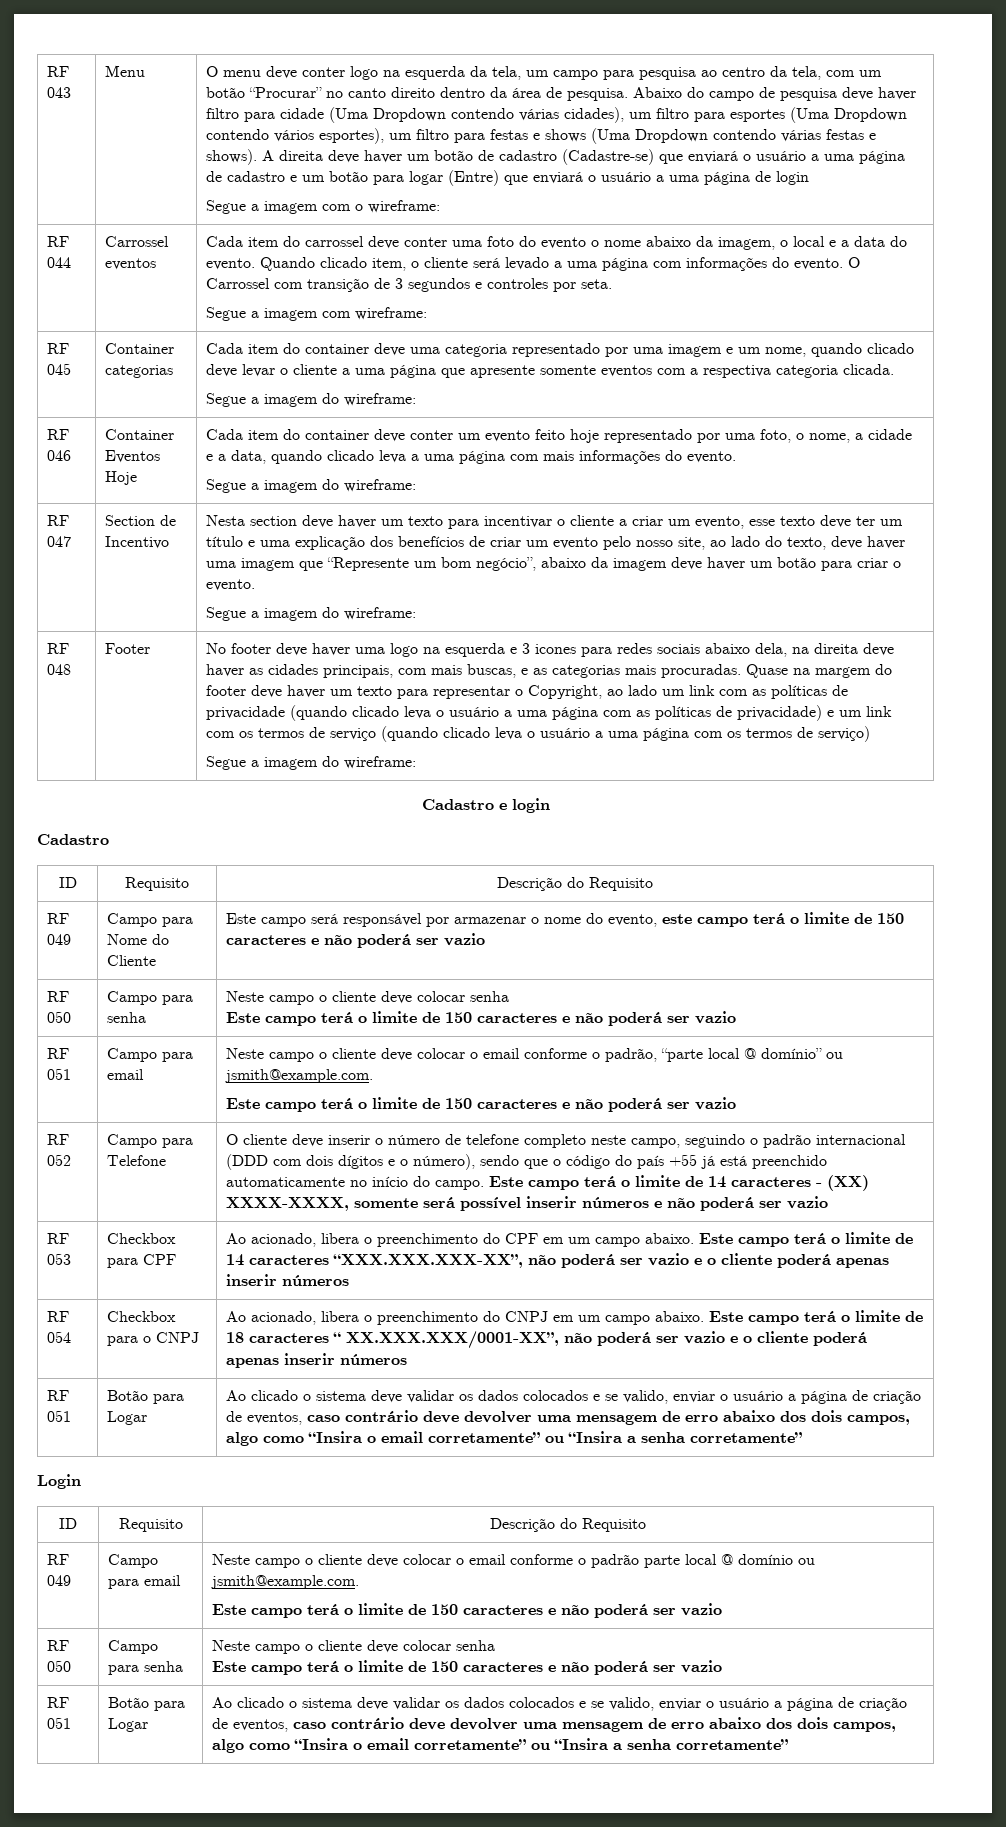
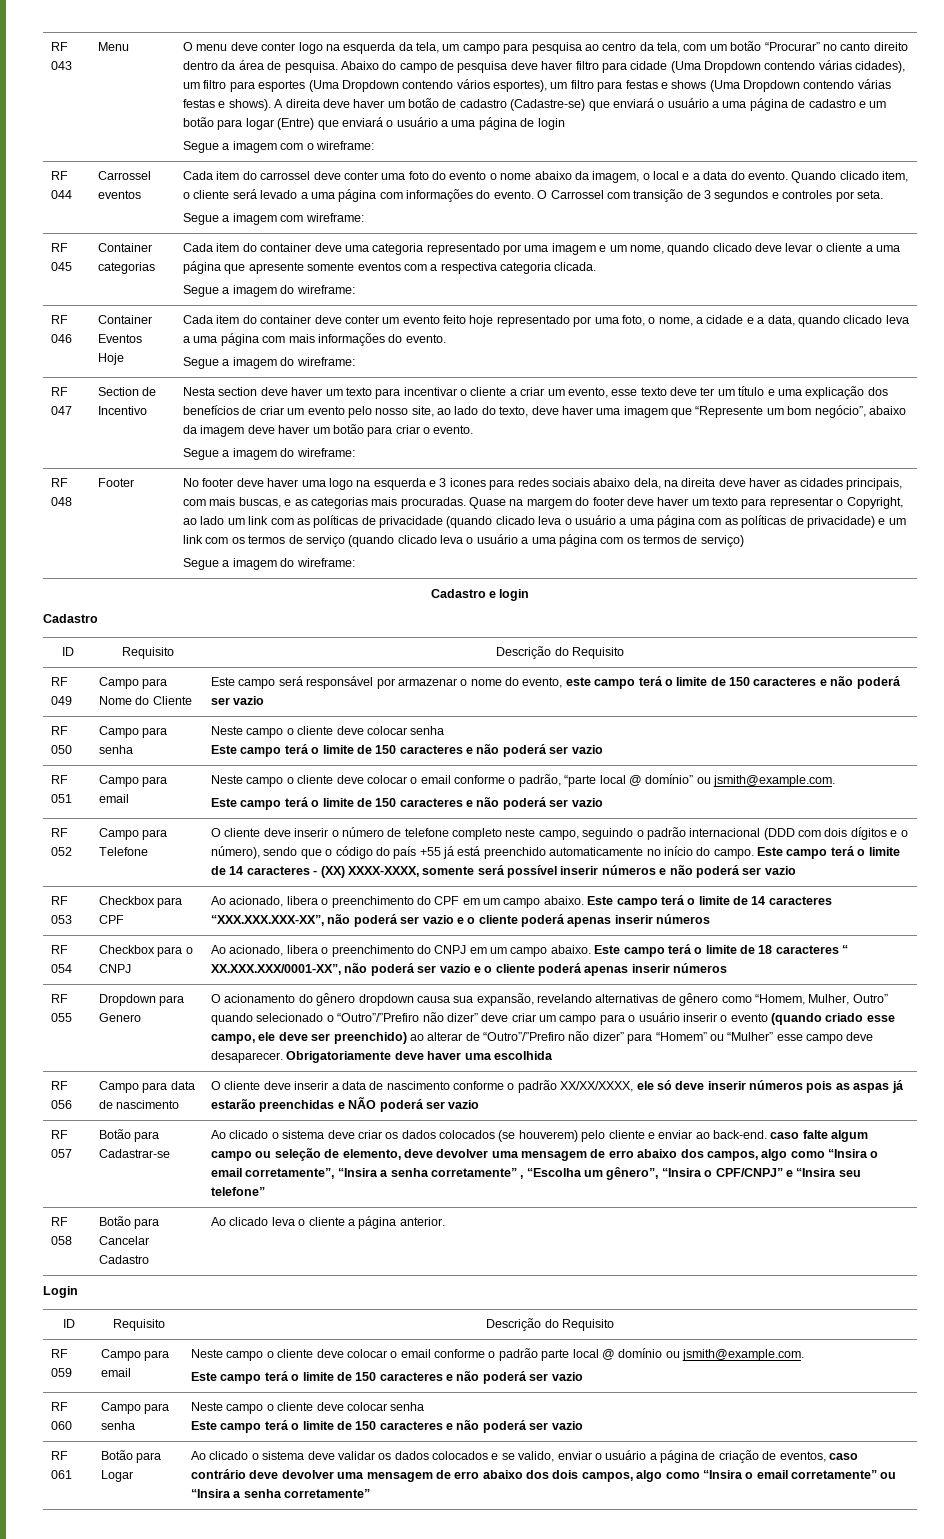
[47,1410,72,1422] 051 -> [51,1013,73,1022] [99,994,185,1006] [99,1013,142,1022] [211,993,888,1006] [211,1012,895,1025] [211,1031,874,1044] [211,1051,553,1063] [51,1081,69,1090] [51,1100,73,1109] [99,1081,195,1093] [99,1100,180,1109] [211,1080,903,1093] [211,1097,480,1112] [51,1130,69,1139] [51,1149,73,1158] [99,1129,160,1142] [99,1149,171,1158] [211,1130,869,1142] [211,1148,879,1161] [211,1167,861,1180] [211,1187,266,1196] [51,1217,69,1226] [51,1236,73,1245] [99,1216,160,1229] [99,1236,150,1245] [99,1255,150,1264] [211,1216,445,1229] [43,1286,78,1298] [62,1319,75,1328] [112,1319,165,1331] [486,1318,614,1331] [51,1349,69,1358] [51,1368,73,1377] [101,1349,170,1361] [101,1368,132,1377] [191,1348,805,1361] [191,1371,583,1384] [51,1402,69,1411] [51,1421,73,1430] [101,1402,170,1414] [101,1421,136,1430] [191,1402,425,1414] [191,1420,583,1433] [51,1451,69,1460] [51,1470,73,1479] 055 | Dropdown para Genero | O acionamento do gênero dropdown causa sua expansão, revelando alternativas de gênero como “Homem, Mulher, Outro” quando selecionado o “Outro”/”Prefiro não dizer” deve criar um campo para o usuário inserir o evento (quando criado esse campo, ele deve ser preenchido) ao alterar de “Outro”/”Prefiro não dizer” para “Homem” ou “Mulher” esse campo deve desaparecer. Obrigatoriamente deve haver uma escolhida // RF 056 | Campo para data de nascimento | O cliente deve inserir a data de nascimento conforme o padrão XX/XX/XXXX, ele só deve inserir números pois as aspas já estarão preenchidas e NÃO poderá ser vazio // RF 057 | Botão para Cadastrar-se | Ao clicado o sistema deve criar os dados colocados (se houverem) pelo cliente e enviar ao back-end. caso falte algum campo ou seleção de elemento, deve devolver uma mensagem de erro abaixo dos campos, algo como “Insira o email corretamente”, “Insira a senha corretamente” , “Escolha um gênero”, “Insira o CPF/CNPJ” e “Insira seu telefone” // RF 058 | Botão para Cancelar Cadastro | Ao clicado leva o cliente a página anterior. // Login // ID | Requisito | Descrição do Requisito // RF 059 | Campo para email | Neste campo o cliente deve colocar o email conforme o padrão parte local @ domínio ou jsmith@example.com. // Este campo terá o limite de 150 caracteres e não poderá ser vazio // RF 060 | Campo para senha | Neste campo o cliente deve colocar senha // Este campo terá o limite de 150 caracteres e não poderá ser vazio // RF 061
[37,1474,81,1489] [59,1518,77,1529] [118,1518,183,1532] [490,1518,646,1532] [47,1554,70,1565] [47,1575,72,1586] [108,1554,159,1568] [108,1575,182,1589] [212,1554,816,1568] [211,1575,360,1589] [212,1603,723,1618] [47,1640,70,1651] [47,1660,72,1672] [108,1640,159,1654] [108,1661,184,1675] [212,1640,496,1654] [212,1660,723,1675] [47,1697,70,1708] [47,1717,72,1729] [108,1697,186,1711] [108,1718,149,1732] [212,1697,908,1711] [212,1717,897,1732] [212,1738,789,1753] // Login // ID | Requisito | Descrição do Requisito // RF 049 | Campo para email | Neste campo o cliente deve colocar o email conforme o padrão parte local @ domínio ou jsmith@example.com. // Este campo terá o limite de 150 caracteres e não poderá ser vazio // RF 050 | Campo para senha | Neste campo o cliente deve colocar senha // Este campo terá o limite de 150 caracteres e não poderá ser vazio // RF 051 | Botão para Logar | Ao clicado o sistema deve validar os dados colocados e se valido, enviar o usuário a página de criação de eventos, caso contrário deve devolver uma mensagem de erro abaixo dos dois campos, algo como “Insira o email corretamente” ou “Insira a senha corretamente” -> (371, 1493) none

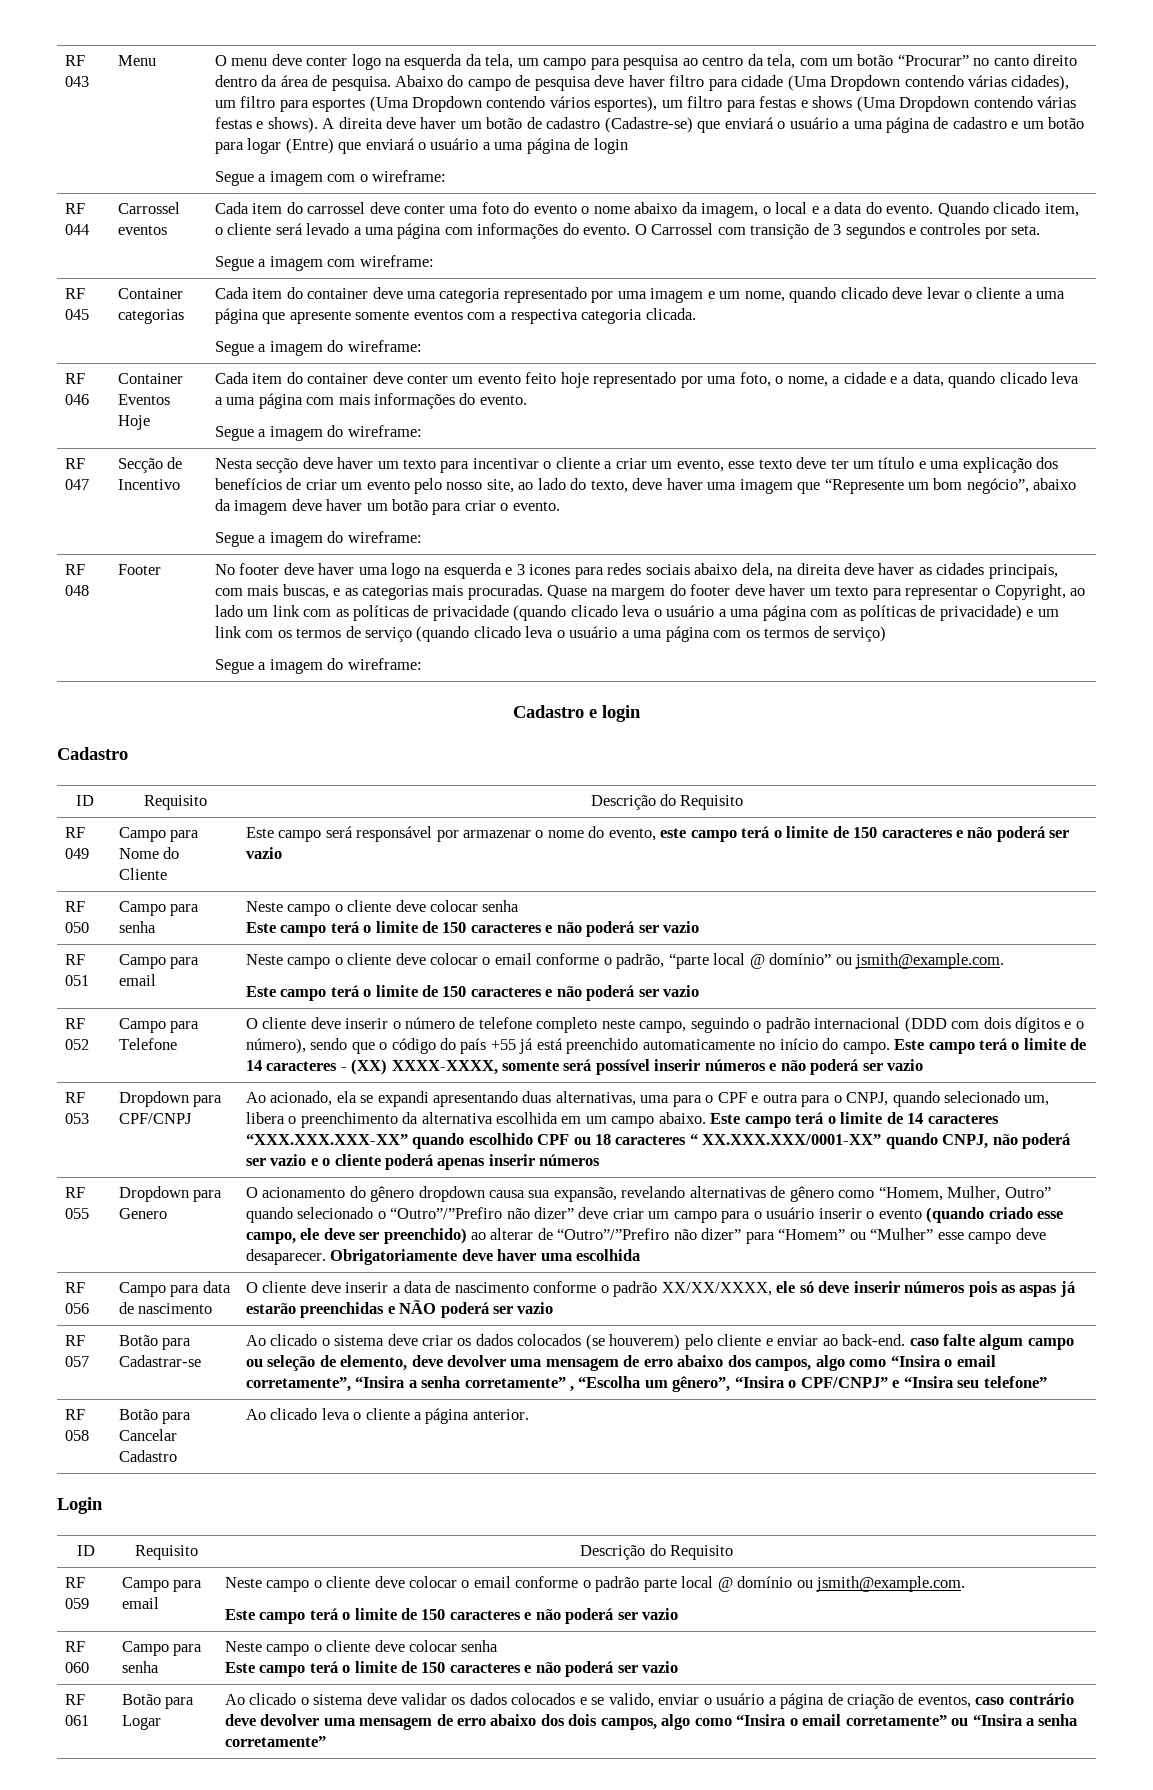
[98,387,140,396] Section -> [117,458,163,473] Secção
[218,387,258,396] section -> [256,458,299,473] secção
[99,896,183,908] [99,915,125,924] [211,896,460,908] Checkbox para CPF | Ao acionado, libera o preenchimento do CPF -> [118,1091,223,1107] [118,1113,192,1124] [245,1091,1050,1107] [245,1112,559,1128] Dropdown para CPF/CNPJ | Ao acionado, ela se expandi apresentando duas alternativas, uma para o CPF e outra para o CNPJ, quando selecionado um, libera o preenchimento da alternativa escolhida
[211,914,711,927] [51,945,69,954] [51,964,73,973] [99,945,193,957] [99,964,132,973] [211,944,849,957] [211,964,342,975] “XXX.XXX.XXX-XX”, não poderá ser vazio e o cliente poderá apenas inserir números // RF 054 | Checkbox para o CNPJ | Ao acionado, libera o preenchimento do CNPJ em um campo abaixo. Este campo terá o limite de 18 caracteres “ XX.XXX.XXX/0001-XX”, -> [245,1133,989,1149] “XXX.XXX.XXX-XX” quando escolhido CPF ou 18 caracteres “ XX.XXX.XXX/0001-XX” quando CNPJ,

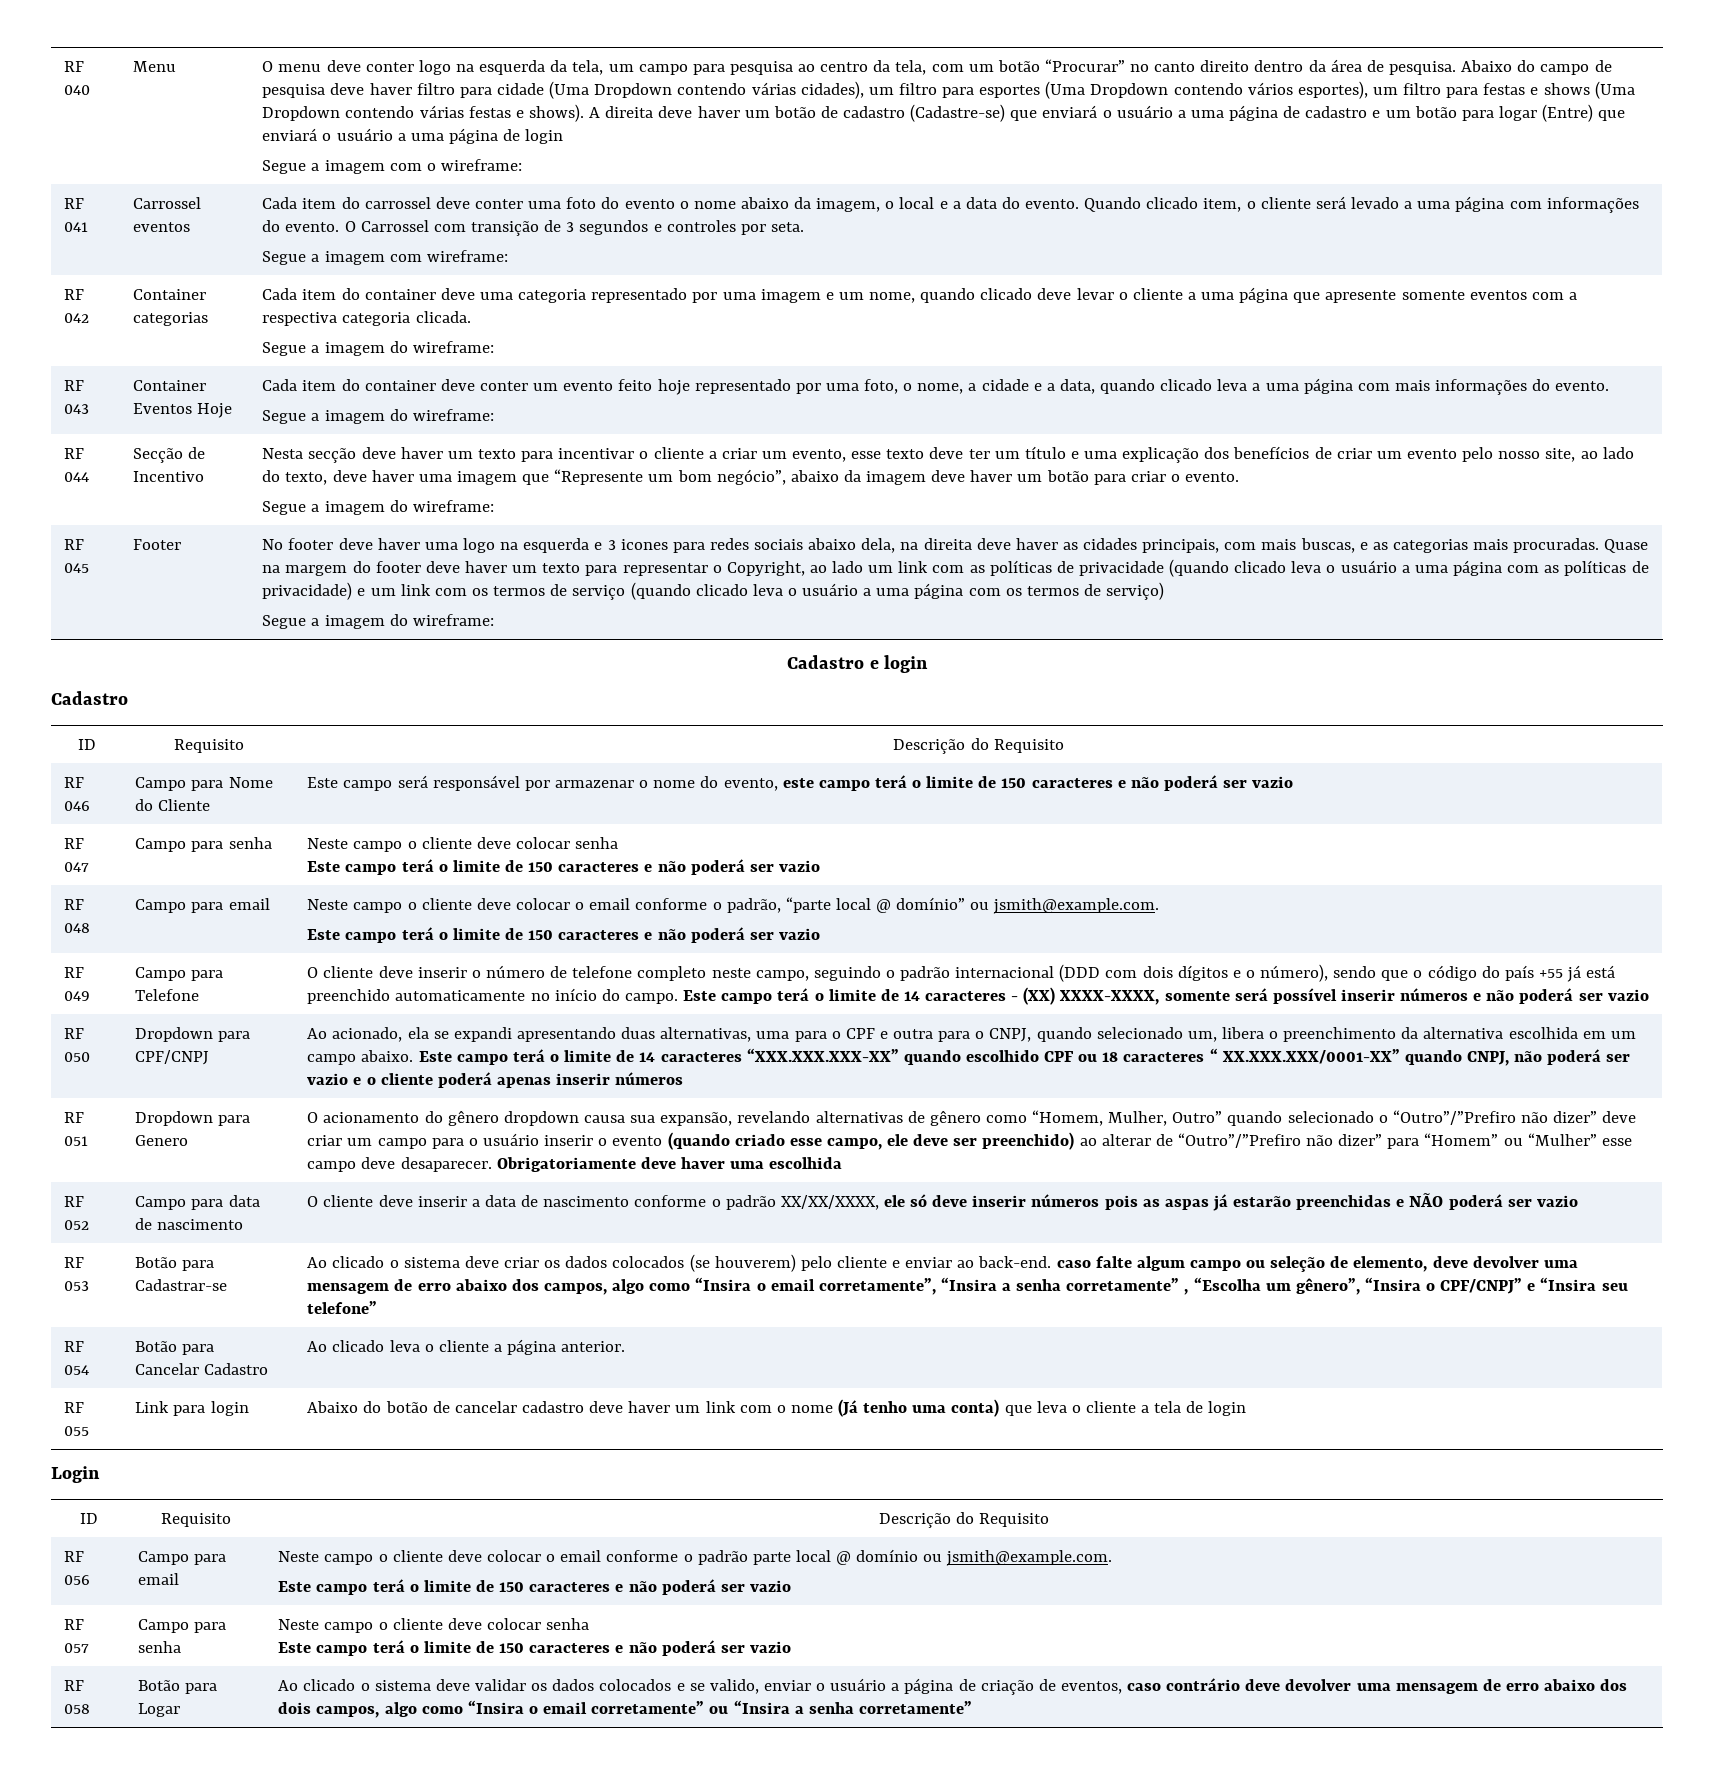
[64,55,85,66] [64,76,89,87] RF 043 -> [64,61,85,72] [64,85,91,95] RF 040
[64,224,89,235] 044 -> [64,222,89,232] 041
[64,309,89,320] 045 -> [64,313,90,323] 042
[64,394,89,405] 046 -> [64,404,90,414] 043
[64,479,89,490] 047 -> [64,472,90,482] 044
[64,585,89,596] 048 -> [64,563,90,573] 045
[64,848,89,859] 049 -> [64,801,91,811] 046
[64,922,89,933] 050 -> [64,862,90,872] 047
[64,975,89,986] 051 -> [64,923,91,933] 048
[64,1039,89,1050] 052 -> [64,991,91,1001] 049
[64,1113,89,1124] 053 -> [64,1052,91,1062] 050
[64,1208,89,1219] 055 -> [64,1136,89,1146] 051
[64,1303,89,1314] 056 -> [64,1220,90,1230] 052
[64,1356,89,1367] 057 -> [64,1281,90,1291] 053
[64,1430,89,1441] 058 -> [64,1365,90,1375] 054
(529, 1414) none -> [64,1402,85,1413] [64,1426,90,1436] [135,1401,249,1416] [307,1399,1247,1417] // RF 055 | Link para login | Abaixo do botão de cancelar cadastro deve haver um link com o nome (Já tenho uma conta) que leva o cliente a tela de login
[64,1598,89,1609] 059 -> [64,1575,91,1585] 056
[64,1662,89,1673] 060 -> [64,1643,90,1653] 057
[64,1715,89,1726] 061 -> [64,1704,91,1714] 058

